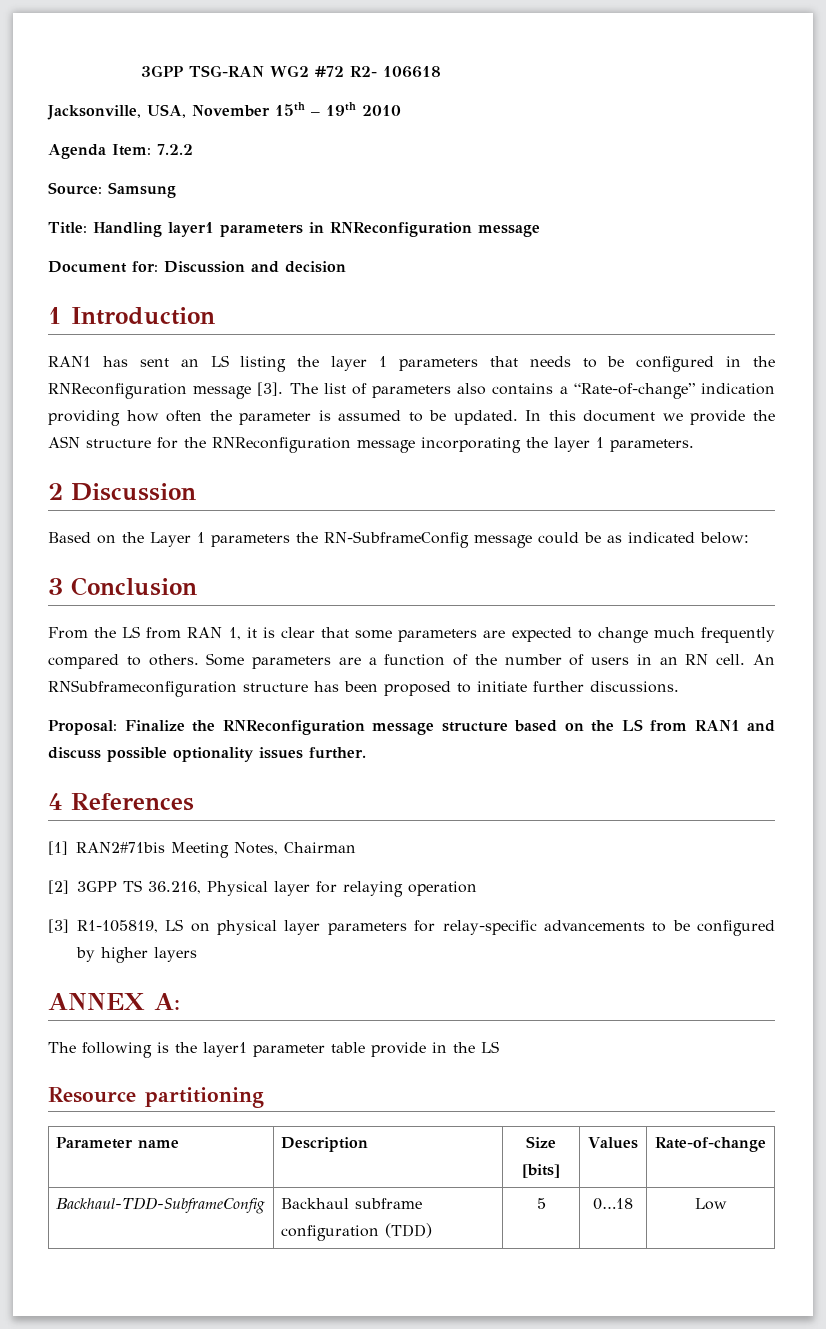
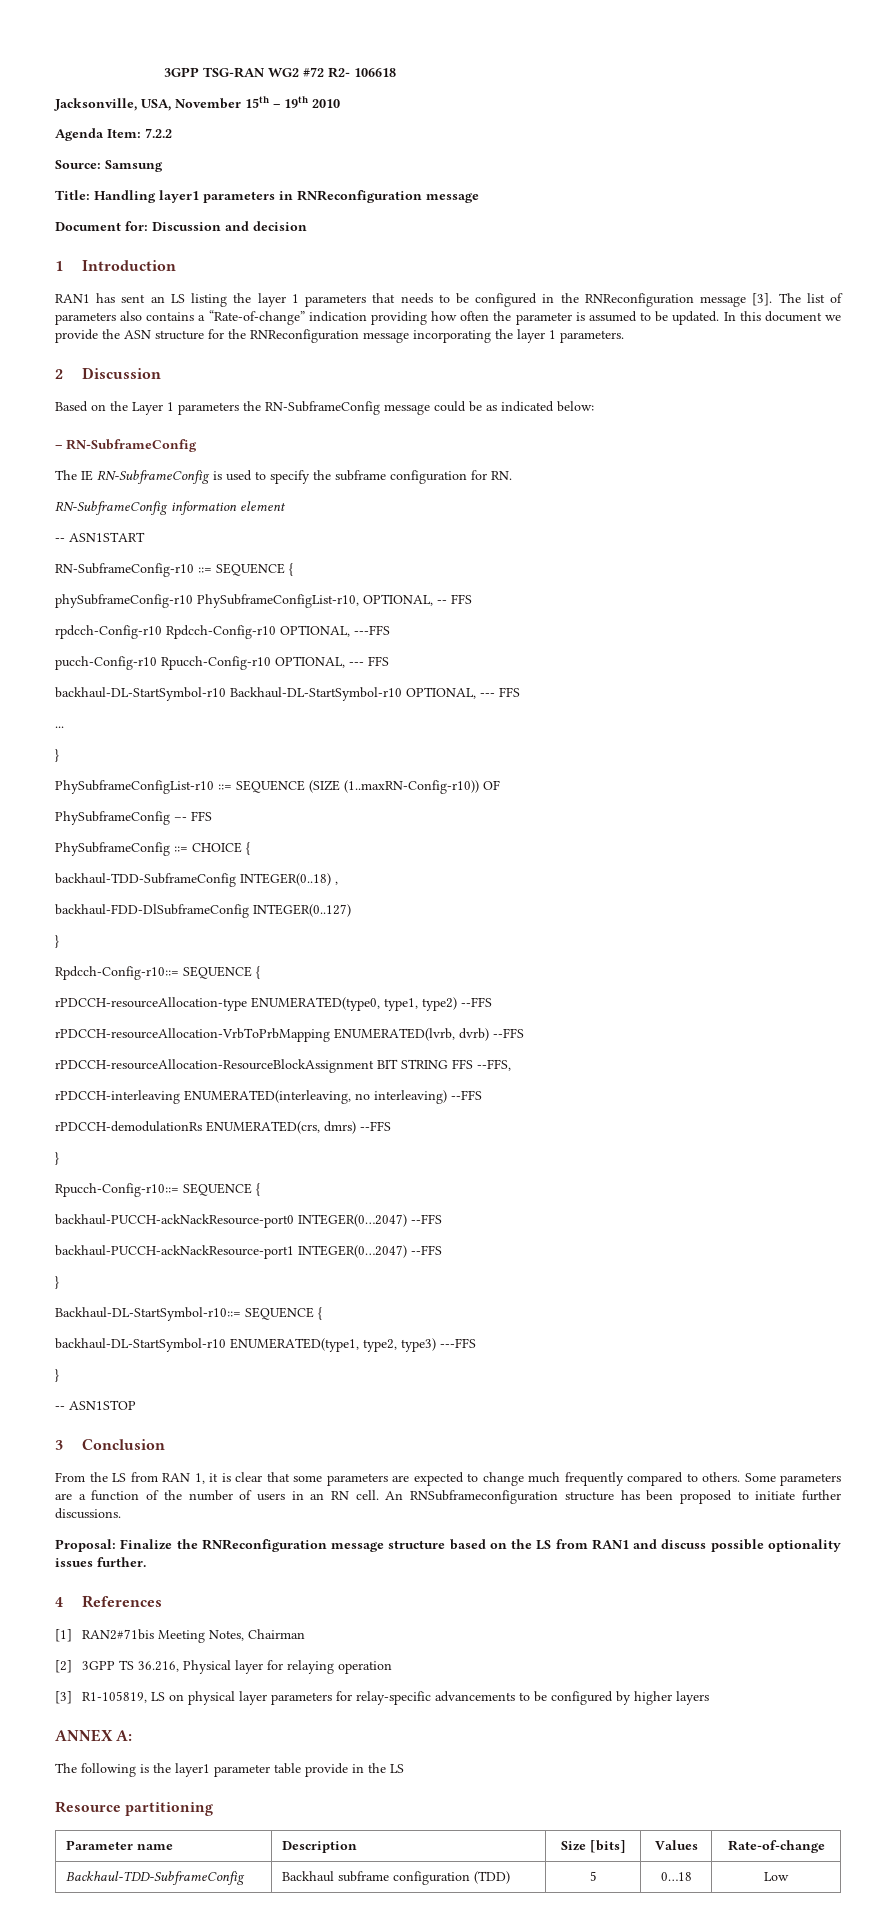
(749, 538) none -> [55,439,197,452] [55,470,512,484] [55,501,286,515] [55,532,145,542] [55,563,293,577] [55,594,472,608] [55,625,390,639] [55,656,389,670] [55,687,520,701] [55,726,64,728] [55,749,59,762] [55,780,500,794] [55,811,212,825] [55,842,250,856] [55,873,338,887] [55,904,351,918] [55,935,59,948] [55,966,260,980] [55,997,492,1011] [55,1028,524,1042] [55,1059,511,1073] [55,1090,482,1104] [55,1121,391,1134] [55,1152,59,1165] [55,1183,260,1197] [55,1214,442,1228] [55,1245,442,1259] [55,1276,59,1289] [55,1307,322,1321] [55,1338,476,1352] [55,1369,59,1382] [55,1400,136,1410] // – RN-SubframeConfig // The IE RN-SubframeConfig is used to specify the subframe configuration for RN. // RN-SubframeConfig information element // -- ASN1START // RN-SubframeConfig-r10 ::= SEQUENCE { // phySubframeConfig-r10 PhySubframeConfigList-r10, OPTIONAL, -- FFS // rpdcch-Config-r10 Rpdcch-Config-r10 OPTIONAL, ---FFS // pucch-Config-r10 Rpucch-Config-r10 OPTIONAL, --- FFS // backhaul-DL-StartSymbol-r10 Backhaul-DL-StartSymbol-r10 OPTIONAL, --- FFS // ... // } // PhySubframeConfigList-r10 ::= SEQUENCE (SIZE (1..maxRN-Config-r10)) OF // PhySubframeConfig –- FFS // PhySubframeConfig ::= CHOICE { // backhaul-TDD-SubframeConfig INTEGER(0..18) , // backhaul-FDD-DlSubframeConfig INTEGER(0..127) // } // Rpdcch-Config-r10::= SEQUENCE { // rPDCCH-resourceAllocation-type ENUMERATED(type0, type1, type2) --FFS // rPDCCH-resourceAllocation-VrbToPrbMapping ENUMERATED(lvrb, dvrb) --FFS // rPDCCH-resourceAllocation-ResourceBlockAssignment BIT STRING FFS --FFS, // rPDCCH-interleaving ENUMERATED(interleaving, no interleaving) --FFS // rPDCCH-demodulationRs ENUMERATED(crs, dmrs) --FFS // } // Rpucch-Config-r10::= SEQUENCE { // backhaul-PUCCH-ackNackResource-port0 INTEGER(0…2047) --FFS // backhaul-PUCCH-ackNackResource-port1 INTEGER(0…2047) --FFS // } // Backhaul-DL-StartSymbol-r10::= SEQUENCE { // backhaul-DL-StartSymbol-r10 ENUMERATED(type1, type2, type3) ---FFS // } // -- ASN1STOP

